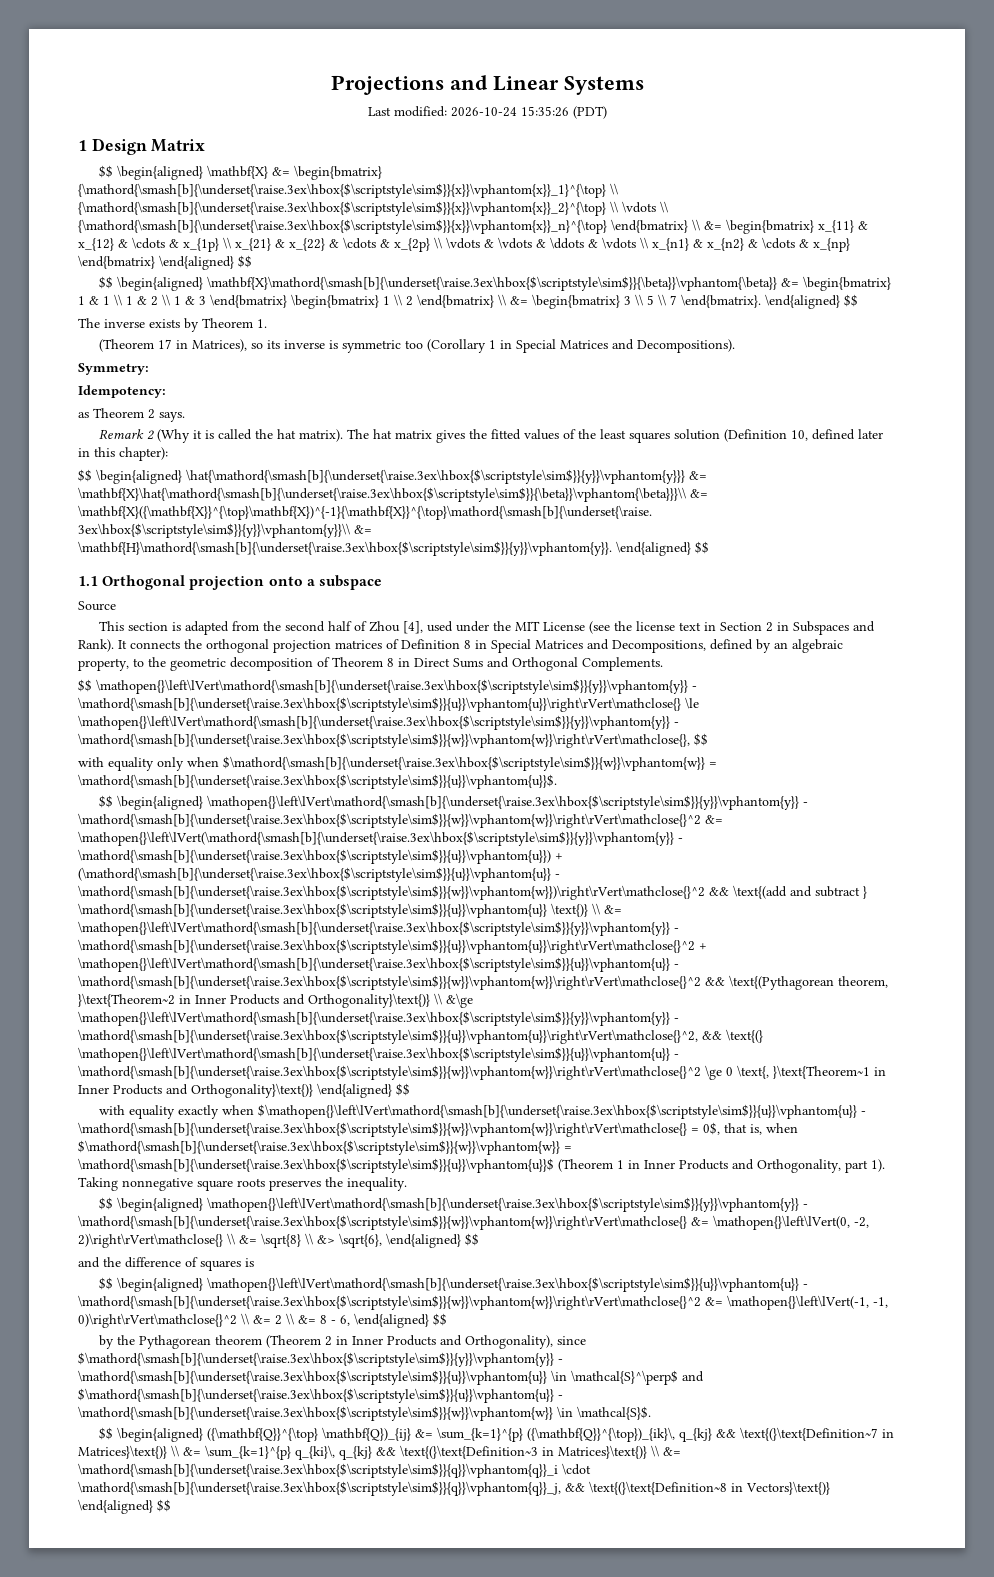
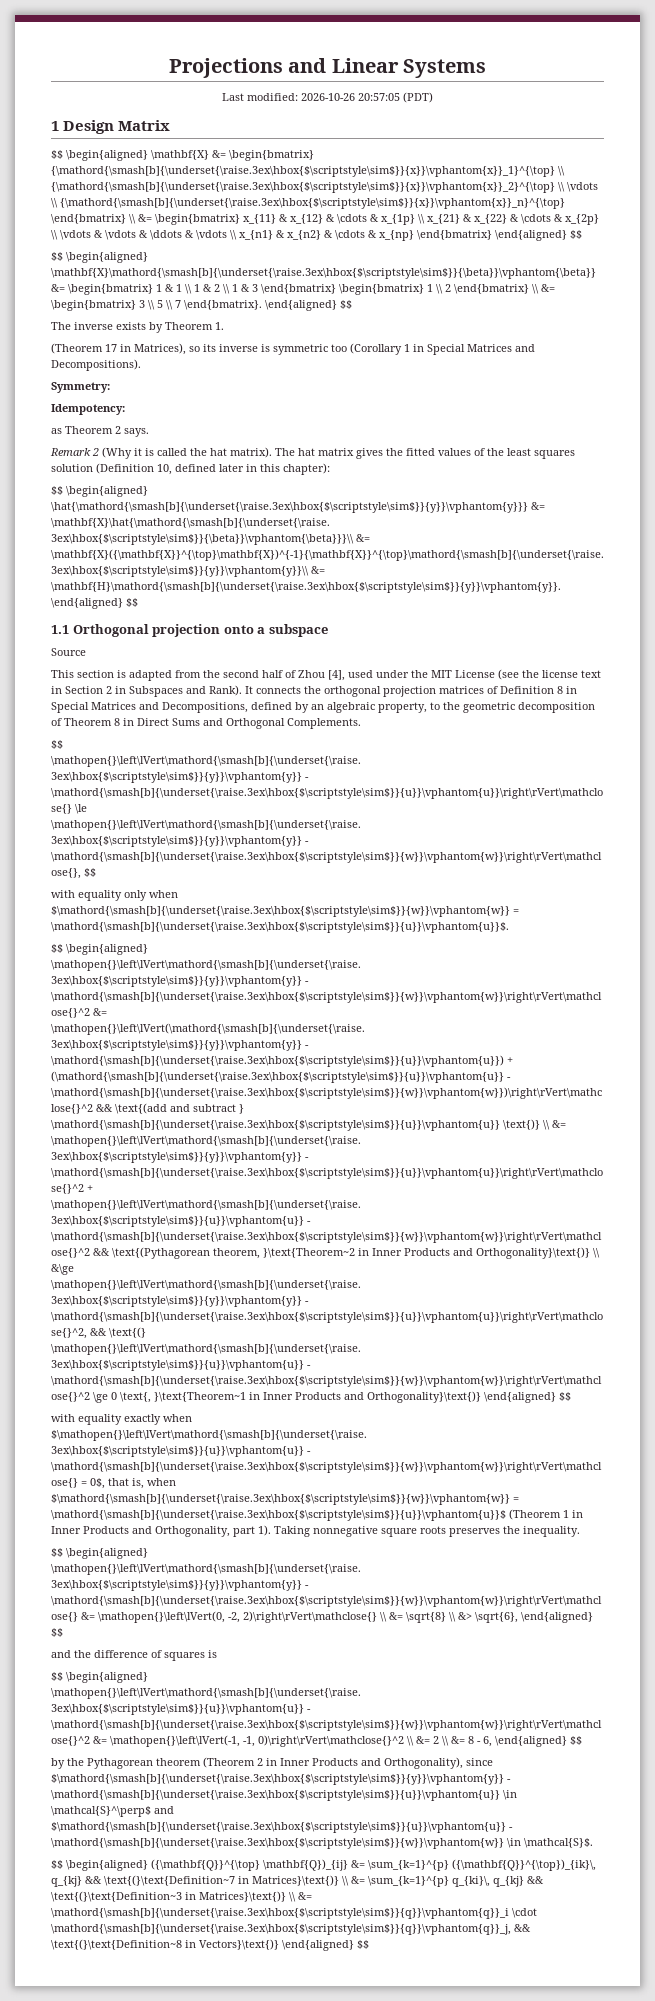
[450,106,569,117] 2026-10-24 15:35:26 -> [301,93,400,101] 2026-10-26 20:57:05

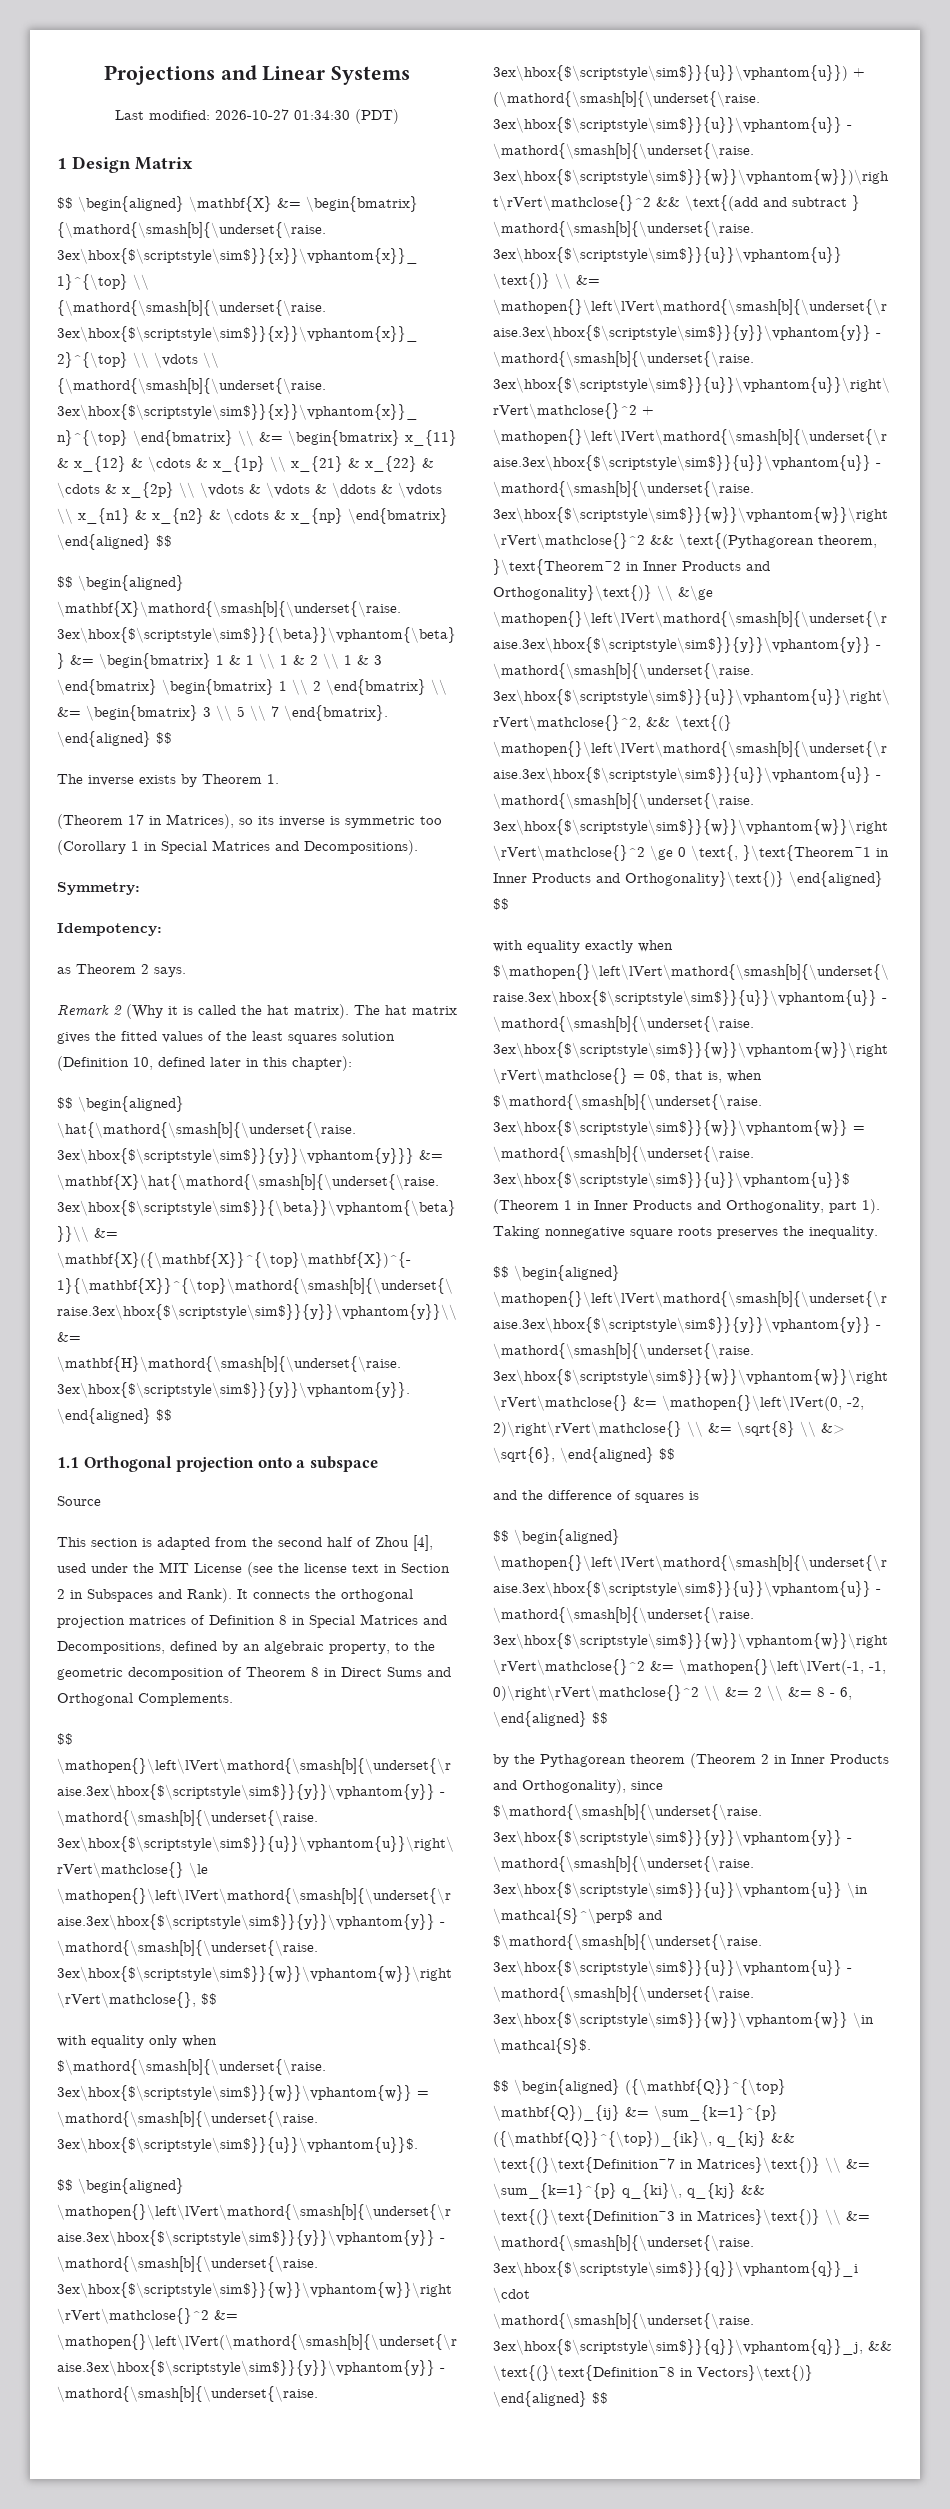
[301,93,400,101] 2026-10-26 20:57:05 -> [215,109,350,120] 2026-10-27 01:34:30

